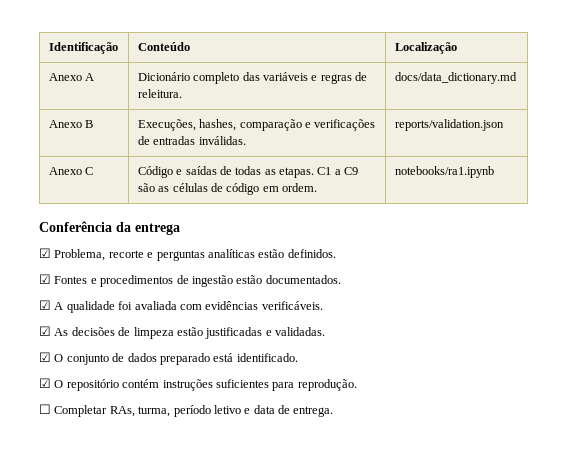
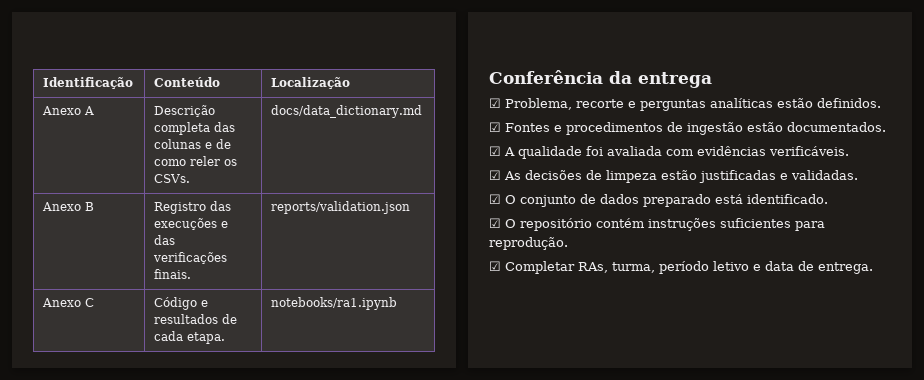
[137,72,368,84] [137,89,182,98] [394,72,517,84] [48,120,94,128] [137,119,376,131] [137,136,246,145] Dicionário completo das variáveis e regras de releitura. | docs/data_dictionary.md // Anexo B | Execuções, hashes, comparação e verificações de entradas inválidas. -> [154,105,216,117] [154,122,236,135] [154,139,232,149] [154,156,238,166] [154,174,191,183] [271,105,423,118] [42,202,95,211] [154,201,232,214] [154,218,229,230] [154,235,176,245] [153,252,228,264] [154,269,192,279] Descrição completa das colunas e de como reler os CSVs. | docs/data_dictionary.md // Anexo B | Registro das execuções e das verificações finais.
[185,166,359,178] [137,183,318,195] saídas de todas as etapas. C1 a C9 são as células de código em ordem. -> [154,314,238,324] [154,331,226,344] resultados de cada etapa.
[39,404,51,414] ☐ -> [489,261,501,271] ☑

